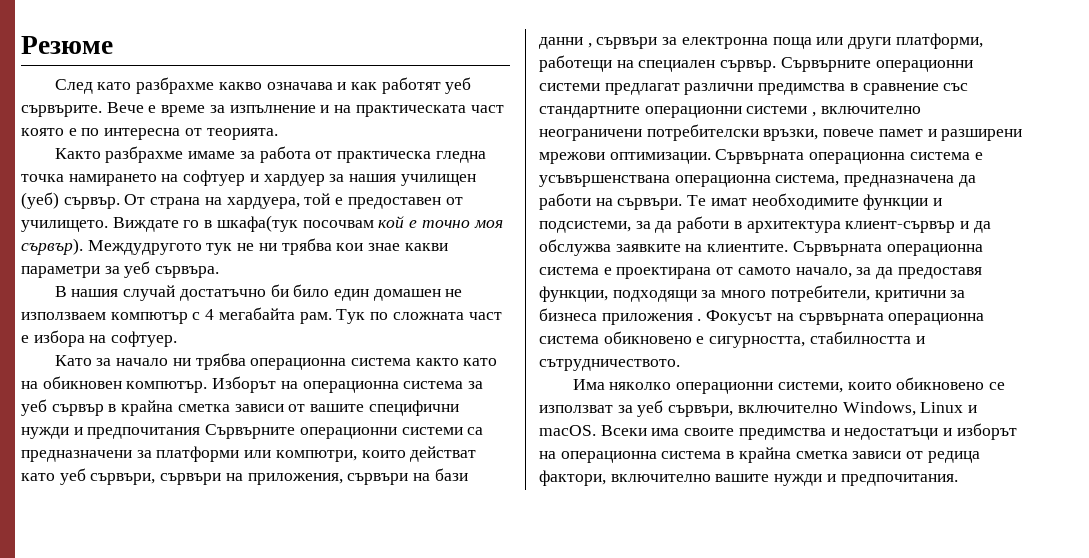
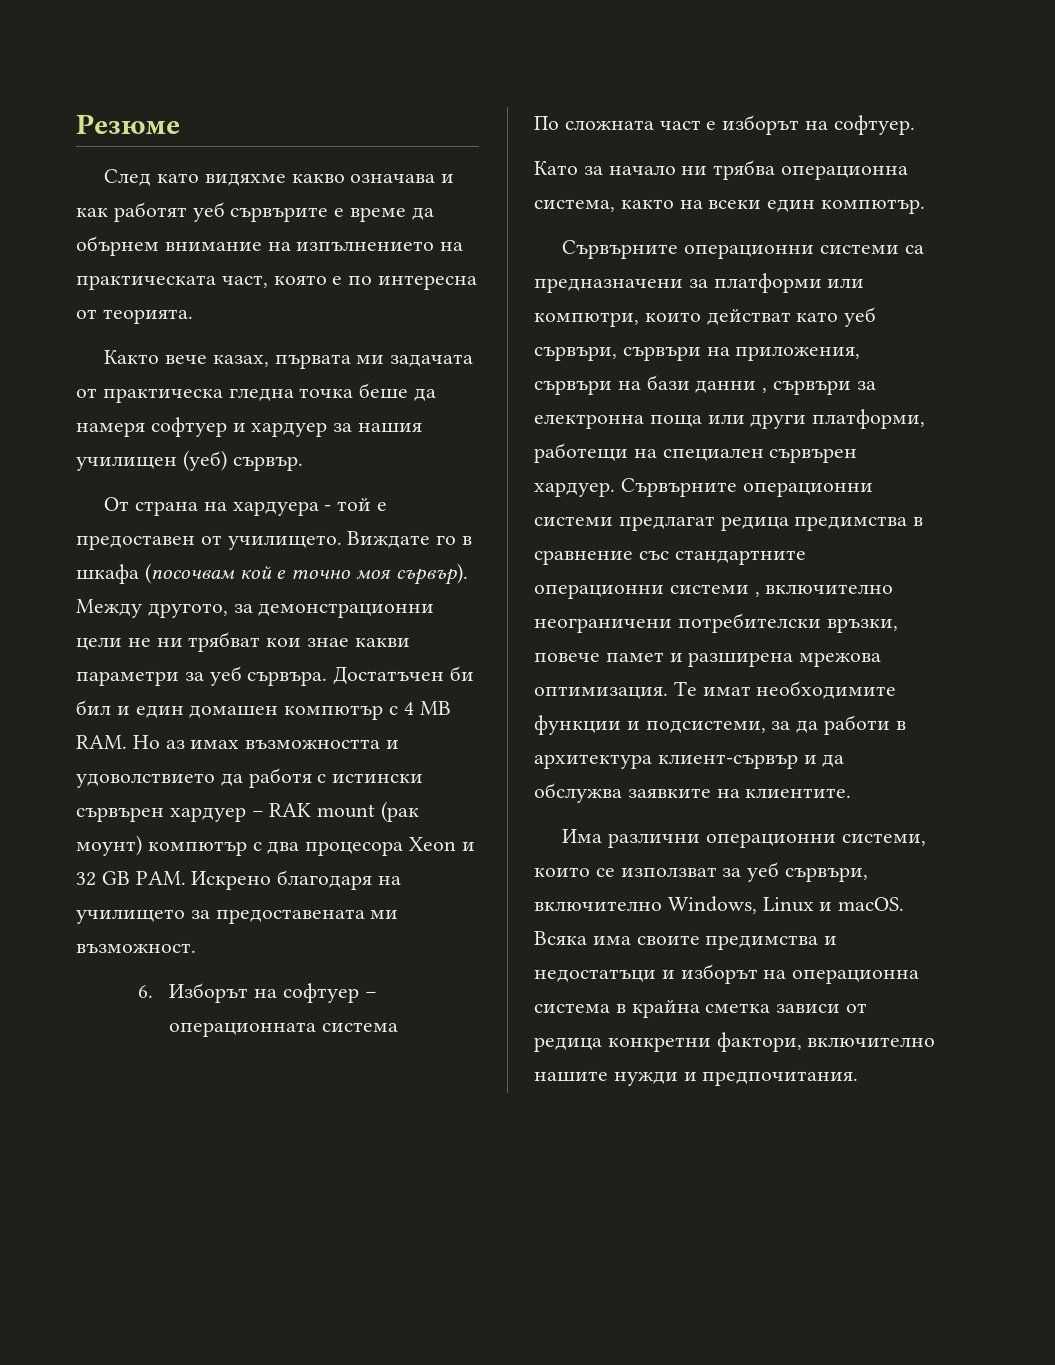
[136,77,215,94] разбрахме -> [204,173,286,186] видяхме
[21,102,330,117] сървърите. Вече е време за изпълнение и -> [230,207,434,222] [76,236,435,256] сървърите е време да обърнем внимание на изпълнението
[470,105,504,113] част -> [221,275,268,288] част,
[105,146,311,163] разбрахме имаме за работа -> [164,354,474,369] вече казах, първата ми задачата
[68,174,179,186] намирането на -> [359,383,437,401] [76,422,145,437] беше да намеря
(120, 203) none -> (303, 463) //
[226,197,300,209] хардуера, -> [232,501,332,516] хардуера -
[216,215,374,232] шкафа(тук посочвам -> [76,563,235,584] шкафа (посочвам
[87,240,233,255] Междудругото тук -> [76,599,435,618] [76,637,122,650] Между другото, за демонстрационни цели
[281,238,332,255] трябва -> [188,632,261,652] трябват
[54,284,463,301] [21,307,389,324] // В нашия случай достатъчно би било един домашен не използваем компютър с 4 мегабайта рам. Тук по -> [333,666,475,685] [76,700,451,720] [76,735,400,749] [76,768,424,788] [76,801,420,822] [76,835,475,856] [76,870,402,890] [76,909,399,924] [76,943,196,953] [138,983,377,1003] [169,1022,398,1037] [534,116,559,130] Достатъчен би бил и един домашен компютър с 4 MB RAM. Но аз имах възможността и удоволствието да работя с истински сървърен хардуер – RAK mount (рак моунт) компютър с два процесора Xeon и 32 GB РАМ. Искрено благодаря на училището за предоставената ми възможност. // 6. Изборът на софтуер – операционната система // По
[33,330,85,347] избора -> [722,115,800,135] изборът
[350,358,498,366] [21,376,484,393] [21,399,459,416] [21,427,201,439] система както като на обикновен компютър. Изборът на операционна система за уеб сървър в крайна сметка зависи от вашите специфични нужди и предпочитания -> [534,199,926,214] система, както на всеки един компютър. //
[720,60,777,72] сървър. -> [769,448,858,463] [534,482,615,497] сървърен хардуер.
[684,83,754,95] различни -> [720,516,789,531] редица
[941,129,1023,141] [539,149,983,164] [539,175,976,187] [539,193,683,210] разширени мрежови оптимизации. Сървърната операционна система е усъвършенствана операционна система, предназначена да работи на сървъри. -> [688,652,882,667] [534,686,668,699] разширена мрежова оптимизация.
[792,241,983,256] [539,267,982,279] [539,285,966,302] [539,308,985,325] [539,331,925,348] [539,359,680,371] Сървърната операционна система е проектирана от самото начало, за да предоставя функции, подходящи за много потребители, критични за бизнеса приложения . Фокусът на сървърната операционна система обикновено е сигурността, стабилността и сътрудничеството. -> (852, 793) none
[609,382,672,390] няколко -> [607,833,700,848] различни
[896,377,985,390] обикновено -> (590, 872) none
[600,425,647,436] Всеки -> [534,931,587,945] Всяка
(980, 457) none -> [607,1037,711,1052] конкретни
[715,474,770,482] вашите -> [534,1071,608,1082] нашите

